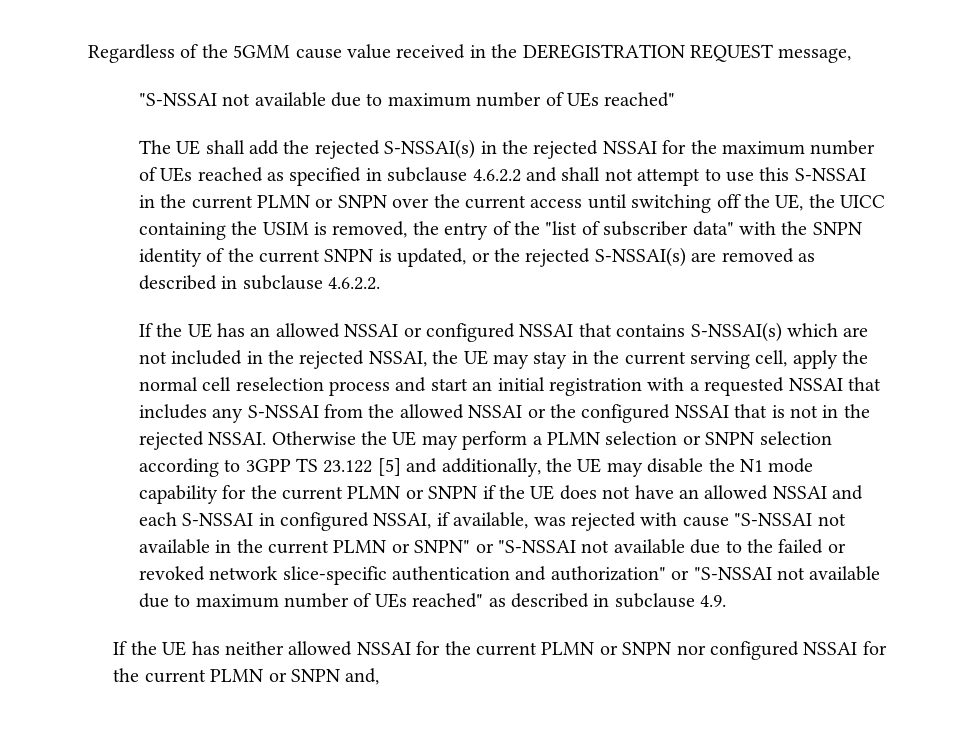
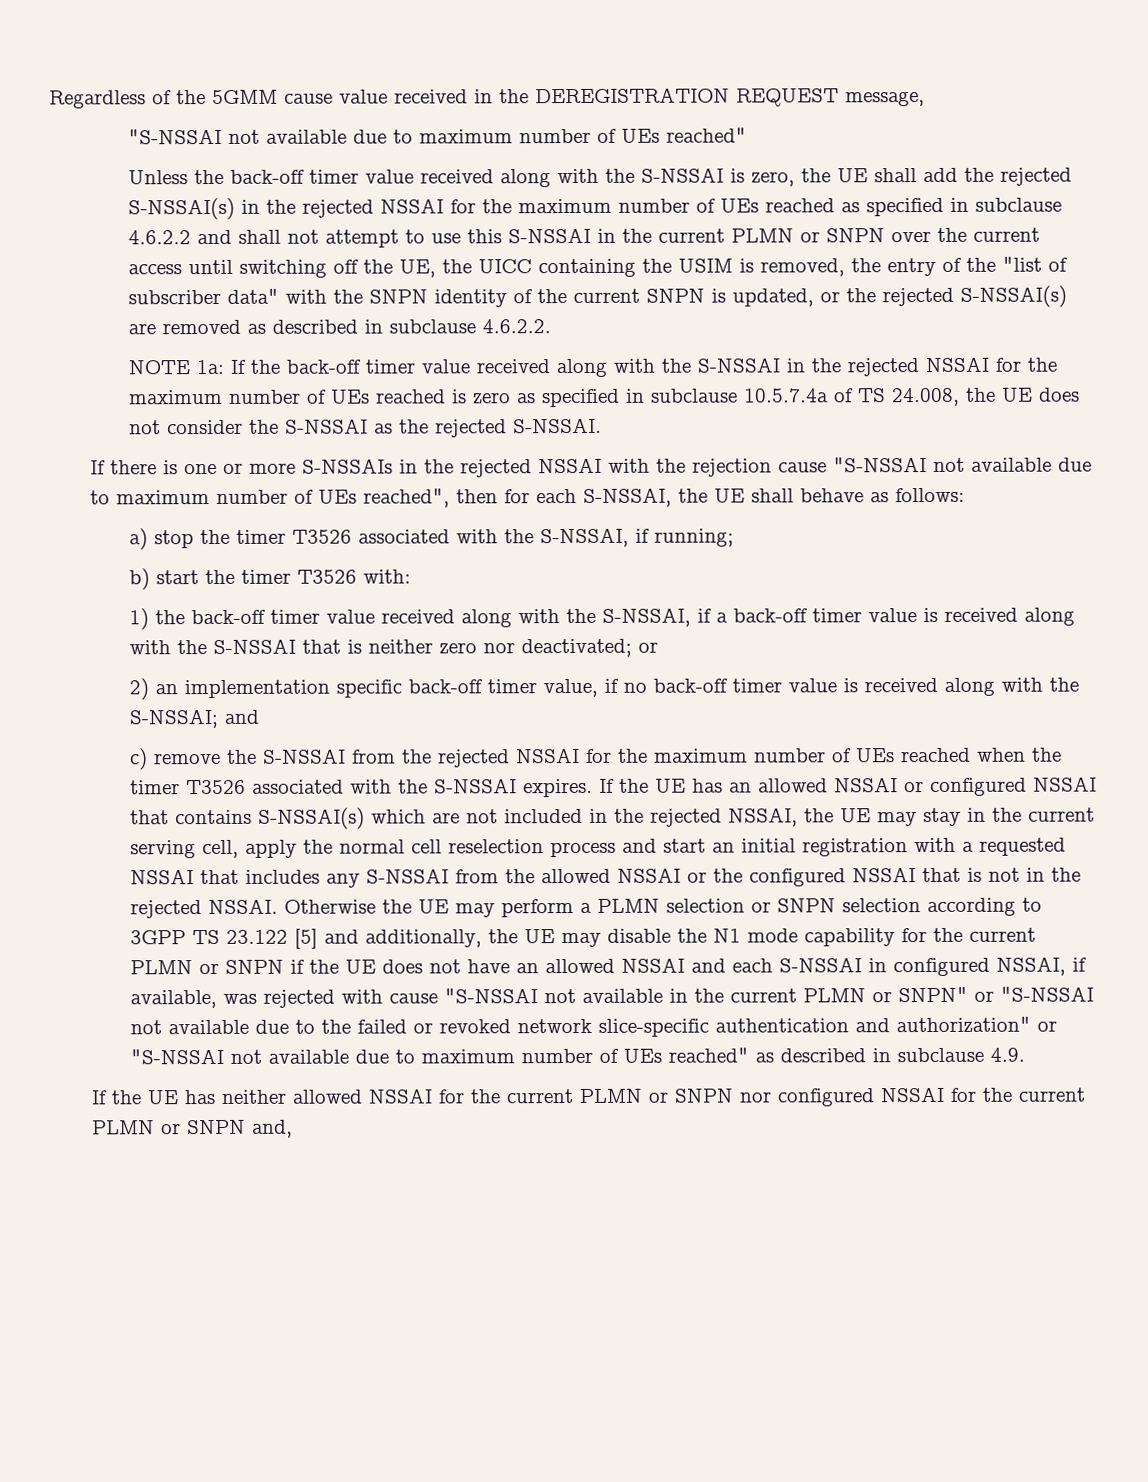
[138,140,171,154] The -> [128,167,832,188] Unless the back-off timer value received along with the S-NSSAI is zero, the
(380, 283) none -> [128,356,1058,378] [129,387,1081,408] [129,417,603,438] [89,457,1092,478] [89,487,965,508] [129,527,735,551] [129,568,412,591] [129,607,1076,631] [129,638,659,658] [129,677,1080,701] [129,708,260,729] [130,747,1063,771] [130,778,594,798] NOTE 1a: If the back-off timer value received along with the S-NSSAI in the rejected NSSAI for the maximum number of UEs reached is zero as specified in subclause 10.5.7.4a of TS 24.008, the UE does not consider the S-NSSAI as the rejected S-NSSAI. // If there is one or more S-NSSAIs in the rejected NSSAI with the rejection cause "S-NSSAI not available due to maximum number of UEs reached", then for each S-NSSAI, the UE shall behave as follows: // a) stop the timer T3526 associated with the S-NSSAI, if running; // b) start the timer T3526 with: // 1) the back-off timer value received along with the S-NSSAI, if a back-off timer value is received along with the S-NSSAI that is neither zero nor deactivated; or // 2) an implementation specific back-off timer value, if no back-off timer value is received along with the S-NSSAI; and // c) remove the S-NSSAI from the rejected NSSAI for the maximum number of UEs reached when the timer T3526 associated with the S-NSSAI expires.

